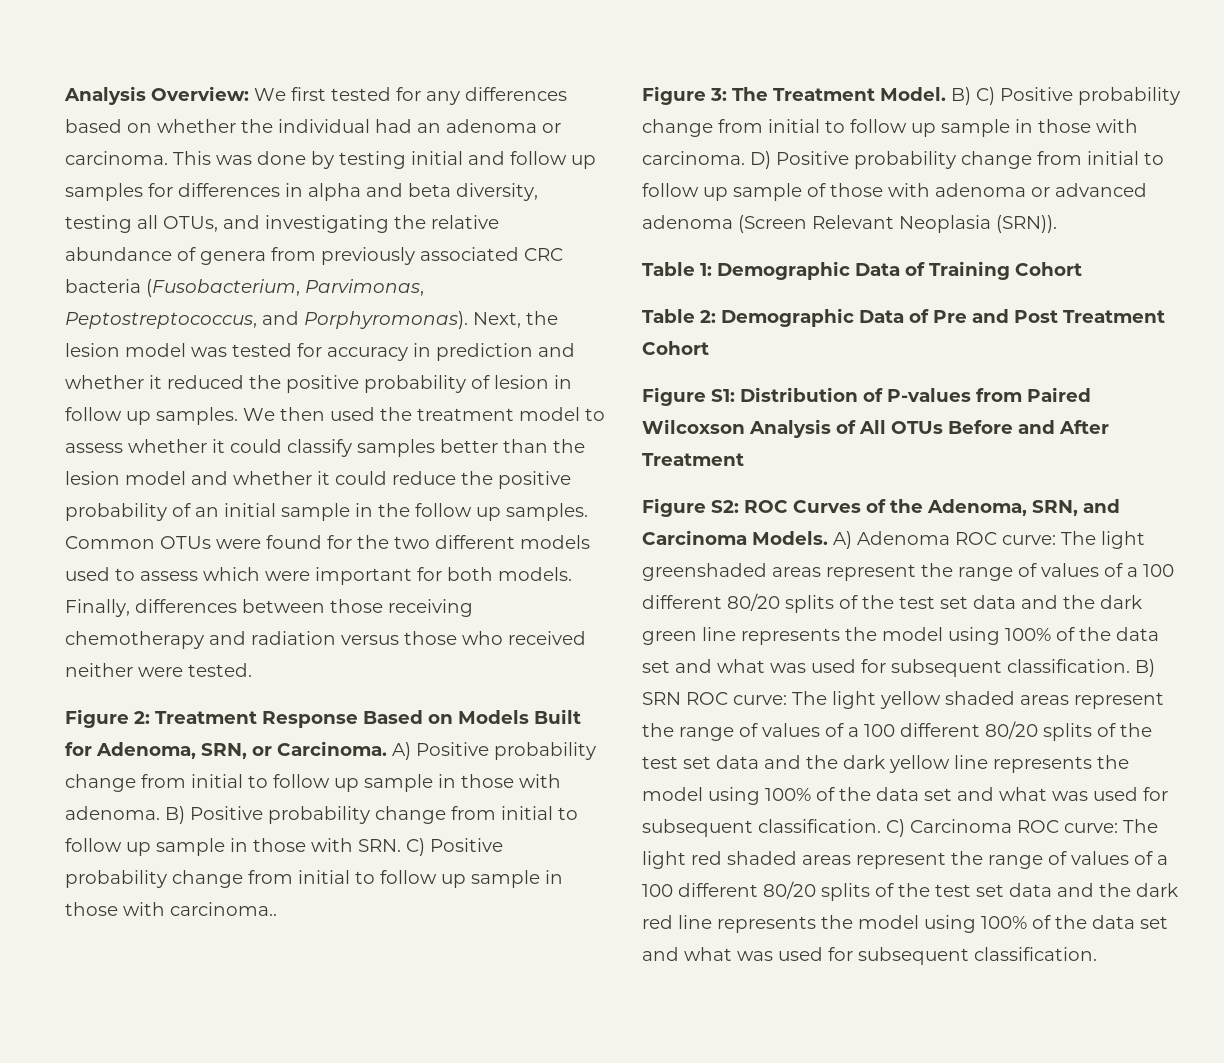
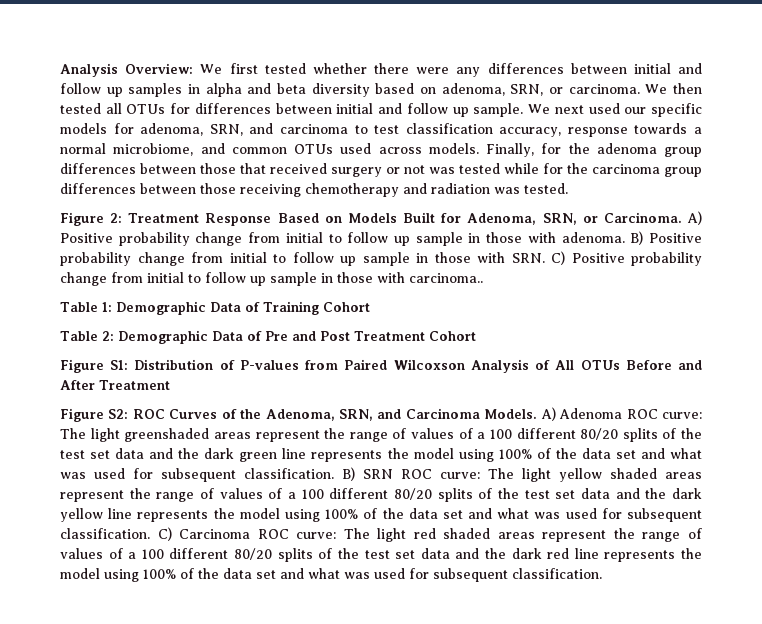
[396,87,567,105] [65,119,561,133] [65,151,406,169] for any differences based on whether the individual had an adenoma or carcinoma. This was done by testing -> [312,63,627,77] whether there were any differences between
[148,183,280,197] for differences -> (183, 90) none
[456,183,538,201] [65,215,499,233] [65,247,563,265] [65,279,424,297] [65,311,558,329] [65,343,575,361] [65,375,572,393] [65,407,605,425] [65,439,585,457] [65,471,571,489] [65,503,588,521] [65,535,590,549] [65,567,572,585] [65,599,130,617] diversity, testing all OTUs, and investigating the relative abundance of genera from previously associated CRC bacteria (Fusobacterium, Parvimonas, Peptostreptococcus, and Porphyromonas). Next, the lesion model was tested for accuracy in prediction and whether it reduced the positive probability of lesion in follow up samples. We then used the treatment model to assess whether it could classify samples better than the lesion model and whether it could reduce the positive probability of an initial sample in the follow up samples. Common OTUs were found for the two different models used to assess which were important for both models. Finally, -> [311,83,702,97] [60,103,703,117] [60,123,702,137] [60,143,702,157] [60,163,702,177] diversity based on adenoma, SRN, or carcinoma. We then tested all OTUs for differences between initial and follow up sample. We next used our specific models for adenoma, SRN, and carcinoma to test classification accuracy, response towards a normal microbiome, and common OTUs used across models. Finally, for the adenoma group differences between those that received surgery or not was tested while for the carcinoma group
[341,631,586,645] [65,663,183,677] versus those who received neither were -> [494,187,520,194] was
[642,86,1180,105] [642,119,1138,137] [642,151,1164,169] [642,183,1147,201] [642,215,1057,233] // Figure 3: The Treatment Model. B) C) Positive probability change from initial to follow up sample in those with carcinoma. D) Positive probability change from initial to follow up sample of those with adenoma or advanced adenoma (Screen Relevant Neoplasia (SRN)). -> (483, 278) none

